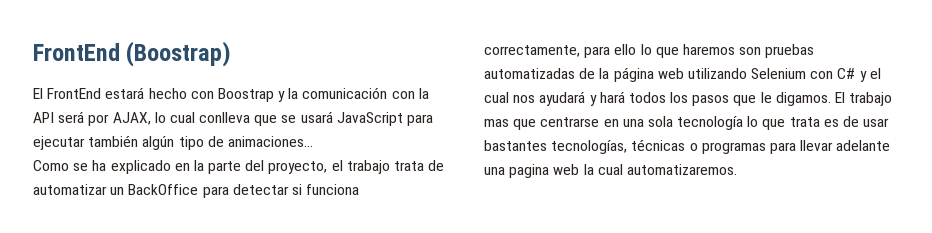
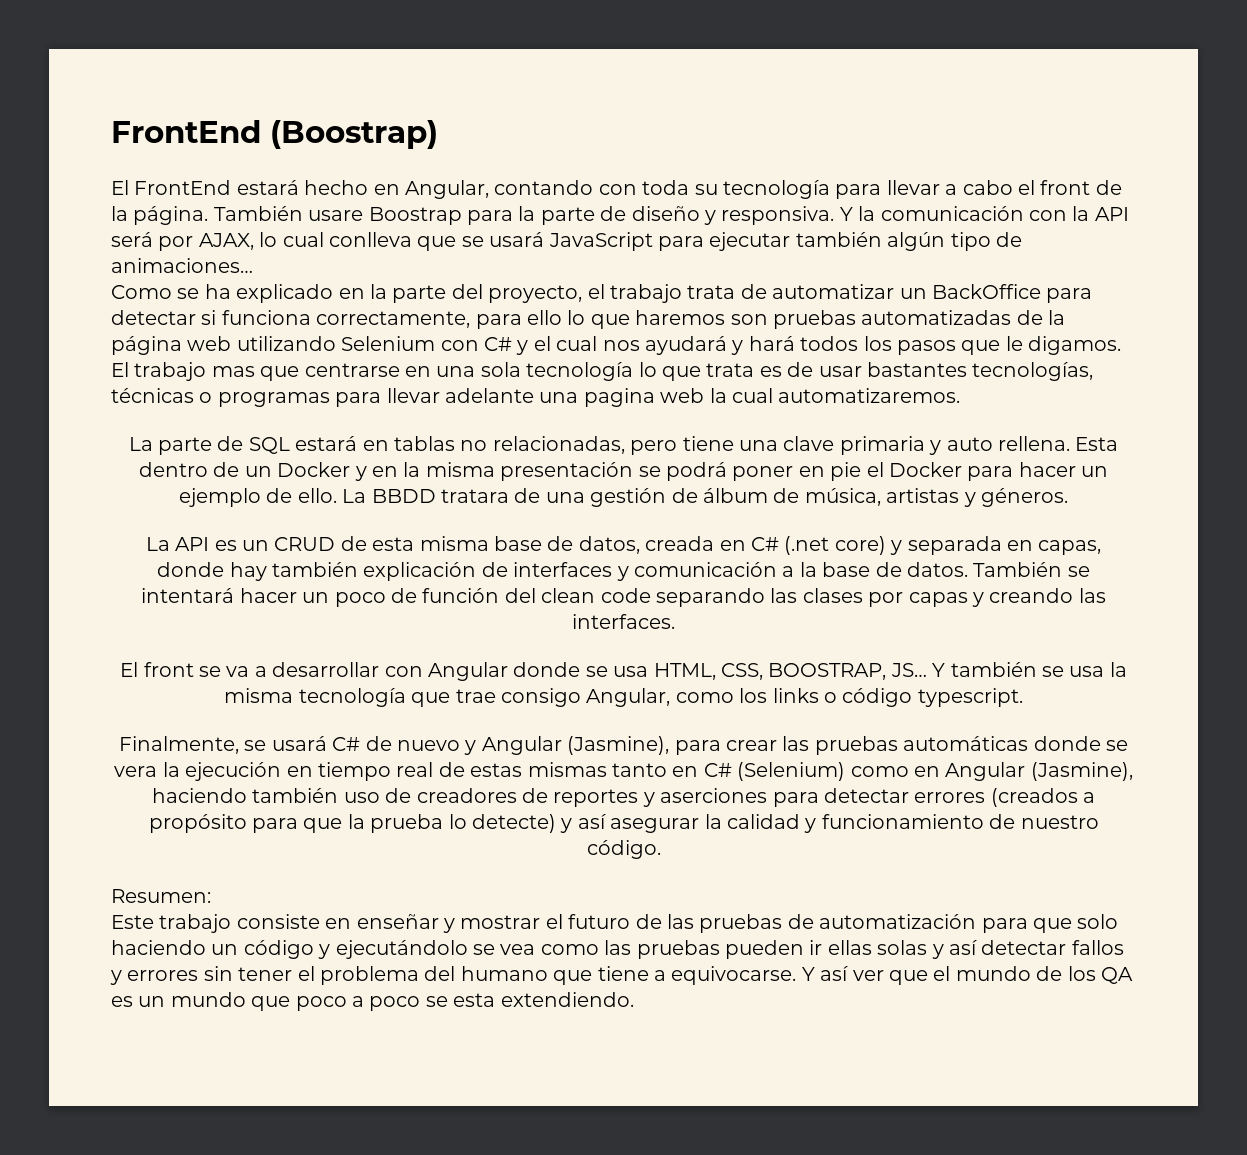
[190,88,286,102] con Boostrap y -> [373,180,1122,199] [111,206,853,225] en Angular, contando con toda su tecnología para llevar a cabo el front de la página. También usare Boostrap para la parte de diseño y responsiva. Y
(737, 169) none -> [128,436,1119,455] [138,462,1109,481] [179,488,1068,507] [145,536,1102,555] [157,562,1090,581] [141,588,1106,607] [572,614,675,629] [120,662,1127,681] [224,688,1023,707] [119,736,1128,755] [114,762,1133,781] [151,788,1096,807] [148,814,1099,833] [586,840,661,859] [111,889,211,903] [111,914,1119,933] [111,940,1124,959] [110,966,1133,985] [111,992,634,1011] // La parte de SQL estará en tablas no relacionadas, pero tiene una clave primaria y auto rellena. Esta dentro de un Docker y en la misma presentación se podrá poner en pie el Docker para hacer un ejemplo de ello. La BBDD tratara de una gestión de álbum de música, artistas y géneros. // La API es un CRUD de esta misma base de datos, creada en C# (.net core) y separada en capas, donde hay también explicación de interfaces y comunicación a la base de datos. También se intentará hacer un poco de función del clean code separando las clases por capas y creando las interfaces. // El front se va a desarrollar con Angular donde se usa HTML, CSS, BOOSTRAP, JS… Y también se usa la misma tecnología que trae consigo Angular, como los links o código typescript. // Finalmente, se usará C# de nuevo y Angular (Jasmine), para crear las pruebas automáticas donde se vera la ejecución en tiempo real de estas mismas tanto en C# (Selenium) como en Angular (Jasmine), haciendo también uso de creadores de reportes y aserciones para detectar errores (creados a propósito para que la prueba lo detecte) y así asegurar la calidad y funcionamiento de nuestro código. // Resumen: // Este trabajo consiste en enseñar y mostrar el futuro de las pruebas de automatización para que solo haciendo un código y ejecutándolo se vea como las pruebas pueden ir ellas solas y así detectar fallos y errores sin tener el problema del humano que tiene a equivocarse. Y así ver que el mundo de los QA es un mundo que poco a poco se esta extendiendo.

